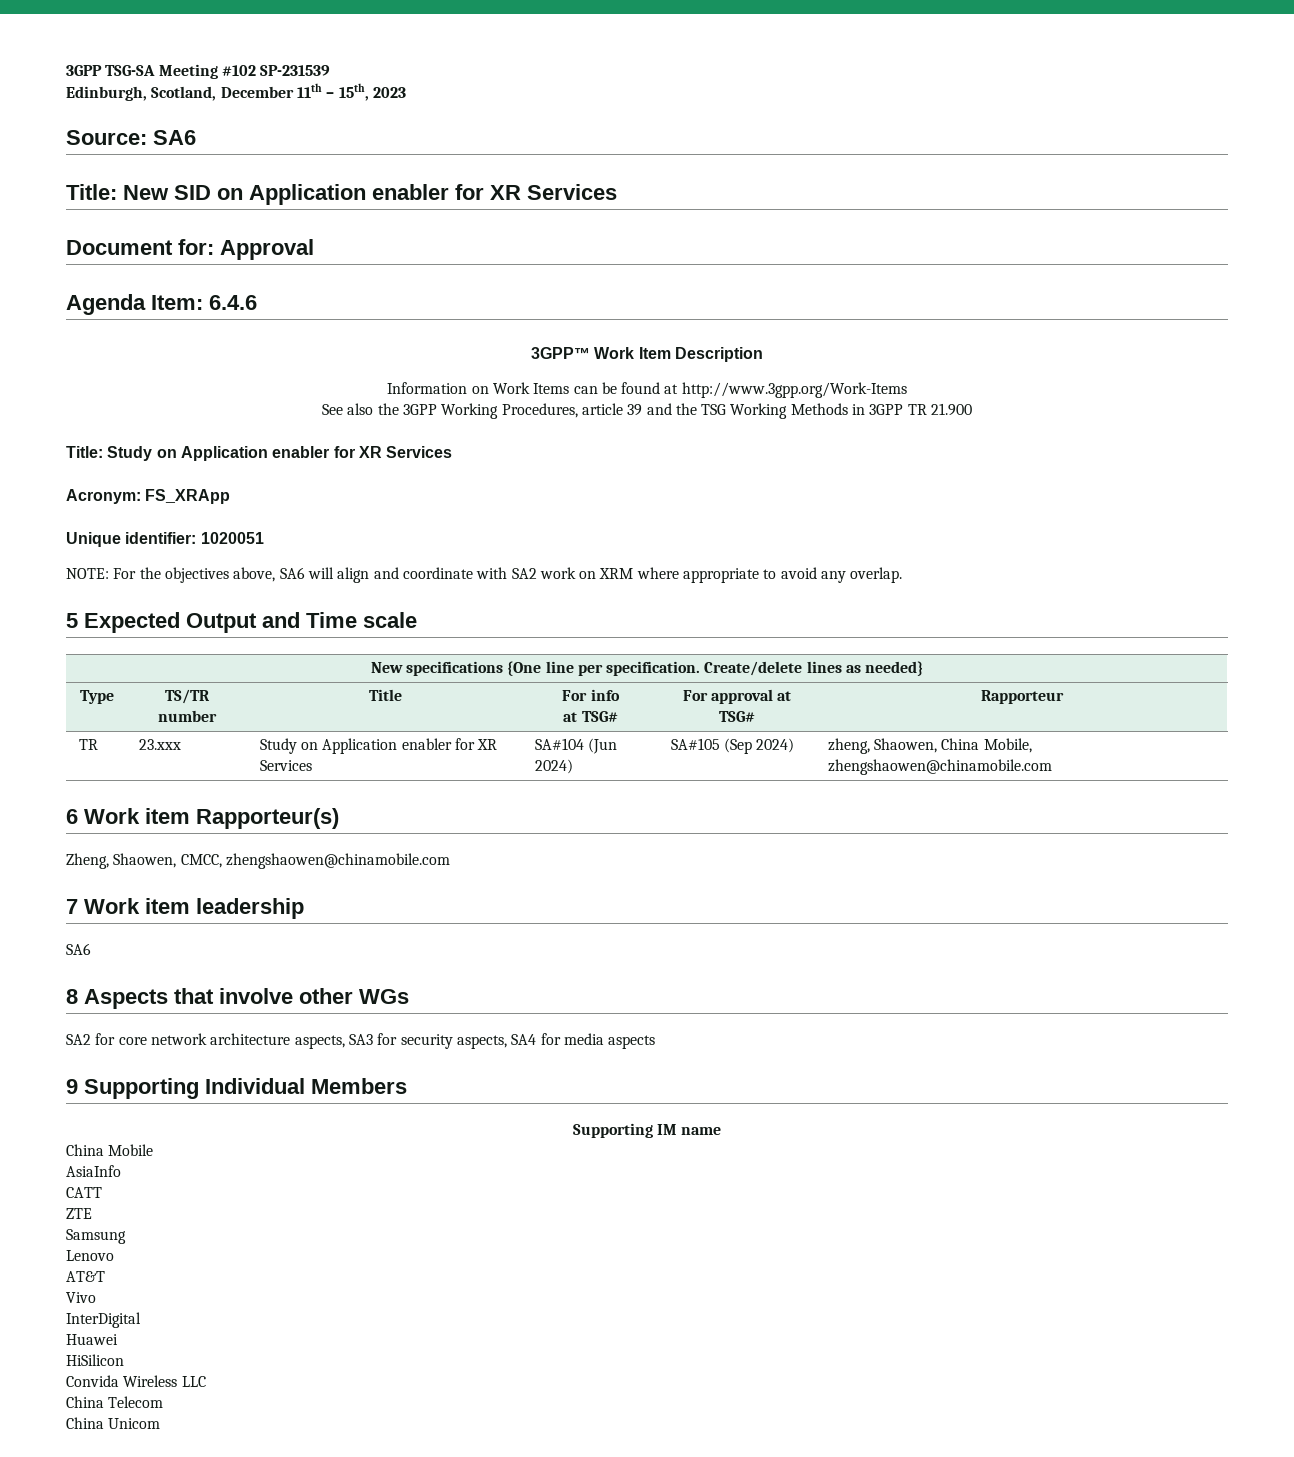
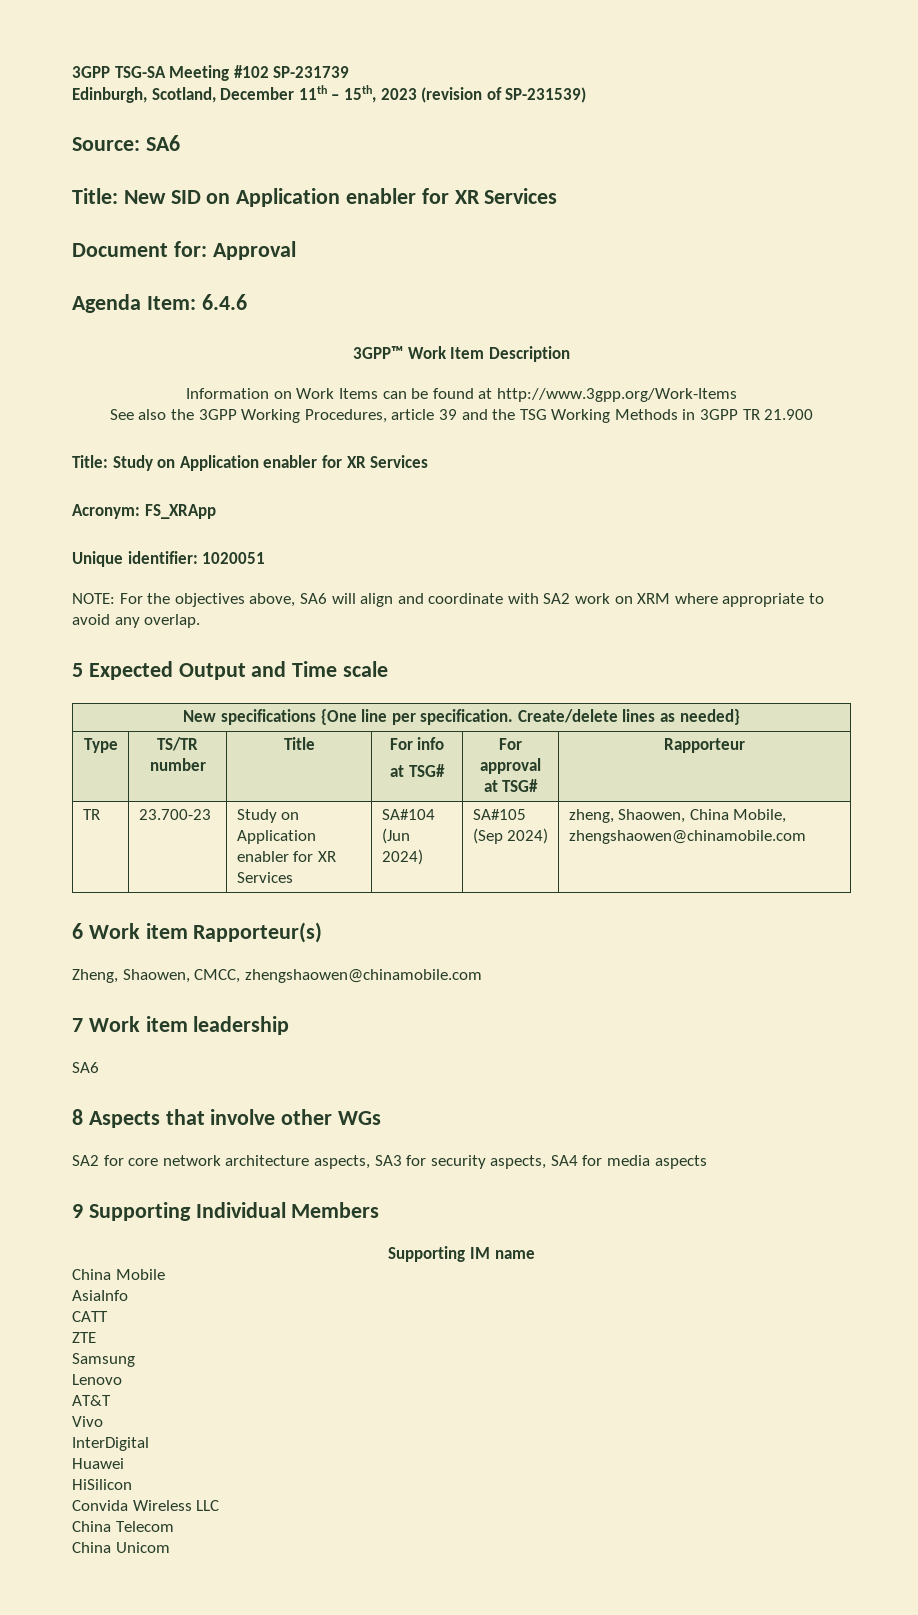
[260,65,331,76] SP-231539 -> [273,66,350,78] SP-231739
(406, 92) none -> [421,87,587,103] (revision of SP-231539)
[138,739,181,750] 23.xxx -> [138,809,211,820] 23.700-23

